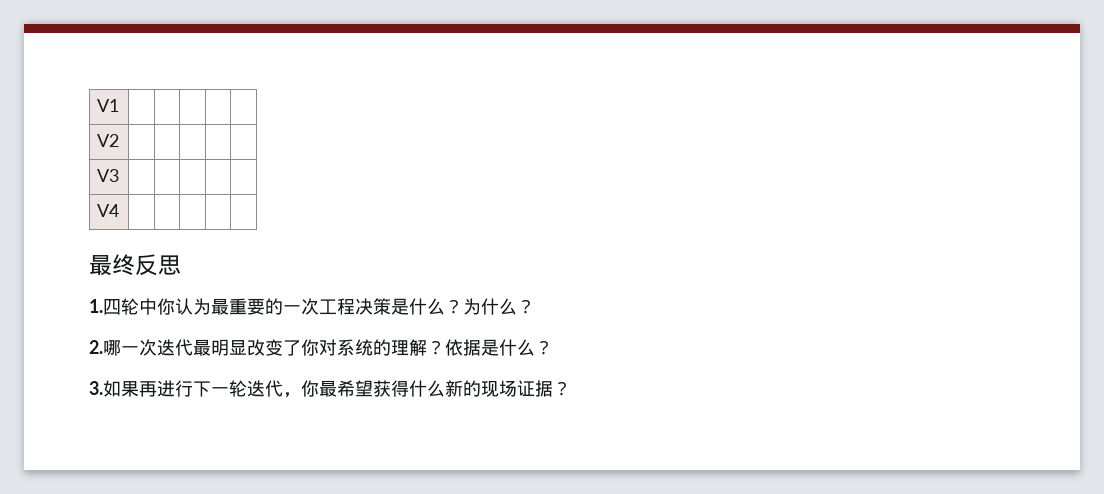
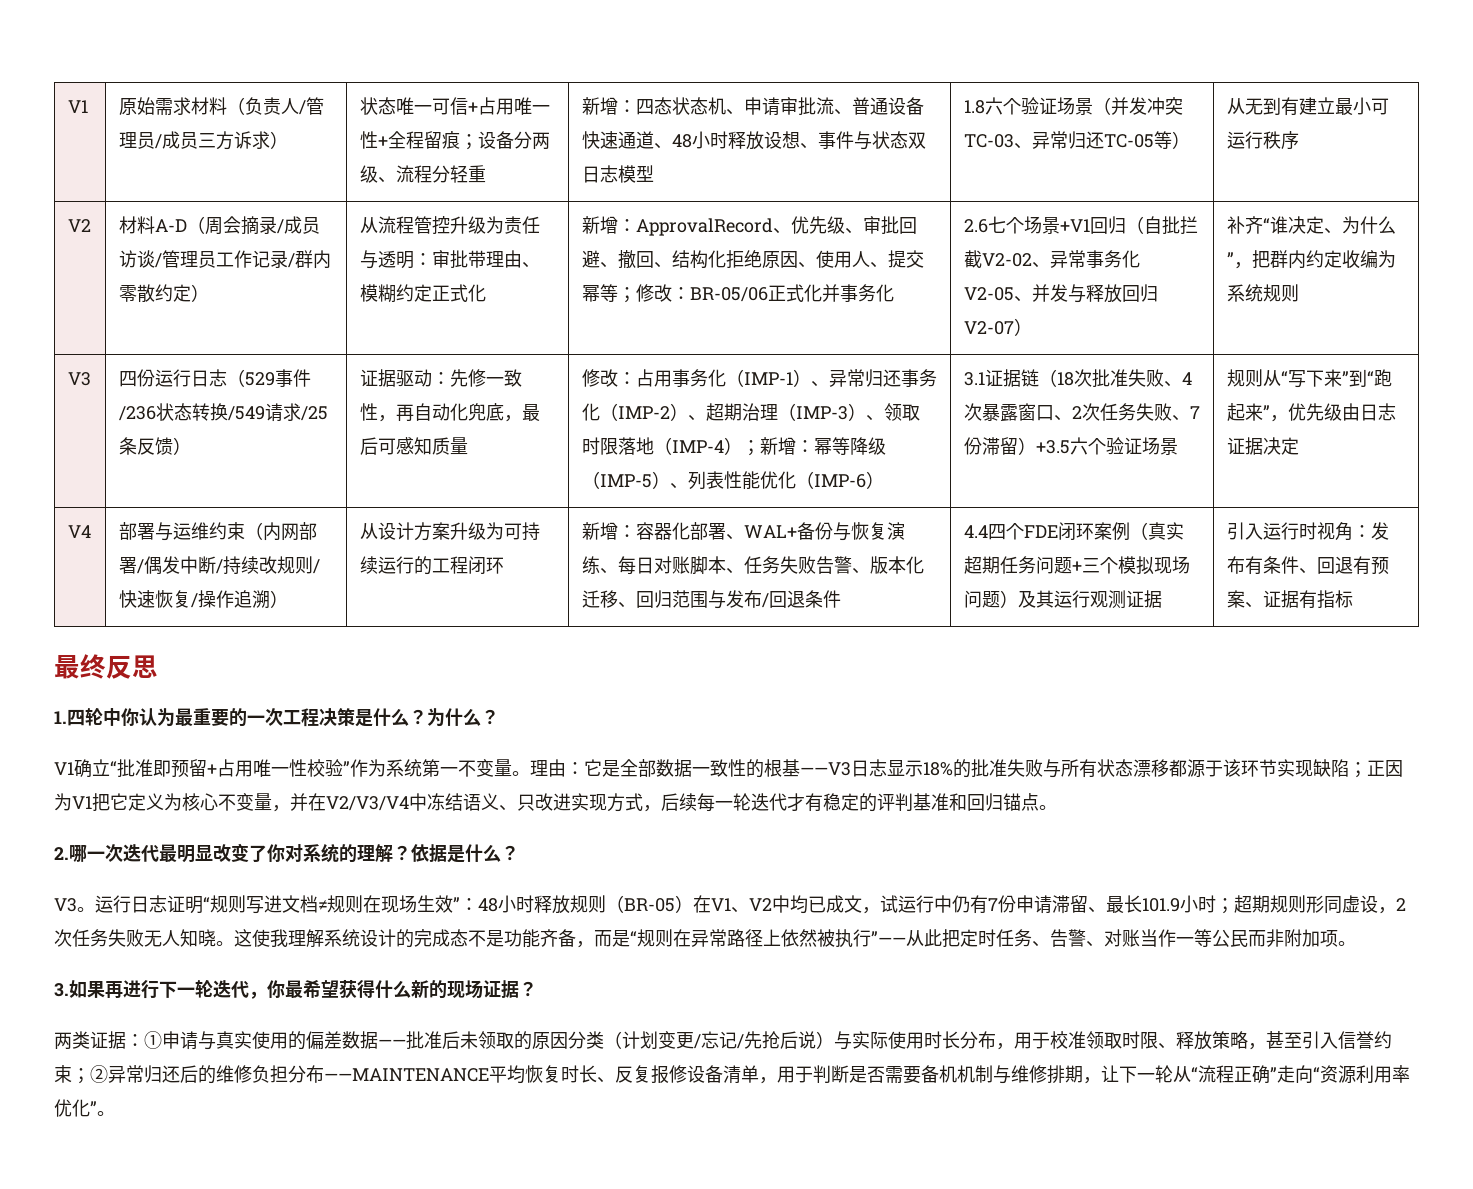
[97,134,120,147] [97,169,120,182] [97,204,120,217] | | | | // V2 | | | | | // V3 | | | | | // V4 | | | | | -> [118,97,324,115] [118,131,288,150] [359,97,550,115] [359,131,550,150] [359,165,486,183] [581,97,924,116] [581,131,926,150] [581,165,654,183] [963,97,1183,115] [963,131,1190,149] [1226,97,1389,116] [1226,131,1299,150] [67,219,91,232] [118,216,320,235] [118,250,331,269] [118,284,209,303] [359,216,540,235] [359,250,540,269] [359,284,486,303] [581,216,917,236] [581,250,924,269] [581,284,894,303] [963,216,1198,235] [963,250,1140,268] [963,284,1158,303] [963,318,1032,336] [1226,216,1396,234] [1226,250,1396,269] [1226,284,1299,302] [67,372,91,386] [118,369,311,387] [118,403,328,422] [118,437,191,455] [359,369,522,387] [359,403,540,422] [359,437,468,455] [581,369,937,387] [581,403,920,421] [581,437,886,456] [581,471,884,490] [963,369,1192,388] [963,403,1200,421] [963,437,1178,456] [1226,369,1392,388] [1226,403,1396,422] [1226,437,1299,455] [67,525,91,538] [118,522,317,541] [118,556,320,575] [118,590,288,608] [359,522,540,541] [359,556,504,575] [581,522,905,541] [581,556,924,575] [581,590,841,609] [963,522,1184,541] [963,556,1190,575] [963,590,1162,609] [1226,522,1389,541] [1226,556,1389,575] [1226,590,1353,609] 原始需求材料（负责人/管理员/成员三方诉求） | 状态唯一可信+占用唯一性+全程留痕；设备分两级、流程分轻重 | 新增：四态状态机、申请审批流、普通设备快速通道、48小时释放设想、事件与状态双日志模型 | 1.8六个验证场景（并发冲突TC-03、异常归还TC-05等） | 从无到有建立最小可运行秩序 // V2 | 材料A-D（周会摘录/成员访谈/管理员工作记录/群内零散约定） | 从流程管控升级为责任与透明：审批带理由、模糊约定正式化 | 新增：ApprovalRecord、优先级、审批回避、撤回、结构化拒绝原因、使用人、提交幂等；修改：BR-05/06正式化并事务化 | 2.6七个场景+V1回归（自批拦截V2-02、异常事务化V2-05、并发与释放回归V2-07） | 补齐“谁决定、为什么”，把群内约定收编为系统规则 // V3 | 四份运行日志（529事件/236状态转换/549请求/25条反馈） | 证据驱动：先修一致性，再自动化兜底，最后可感知质量 | 修改：占用事务化（IMP-1）、异常归还事务化（IMP-2）、超期治理（IMP-3）、领取时限落地（IMP-4）；新增：幂等降级（IMP-5）、列表性能优化（IMP-6） | 3.1证据链（18次批准失败、4次暴露窗口、2次任务失败、7份滞留）+3.5六个验证场景 | 规则从“写下来”到“跑起来”，优先级由日志证据决定 // V4 | 部署与运维约束（内网部署/偶发中断/持续改规则/快速恢复/操作追溯） | 从设计方案升级为可持续运行的工程闭环 | 新增：容器化部署、WAL+备份与恢复演练、每日对账脚本、任务失败告警、版本化迁移、回归范围与发布/回退条件 | 4.4四个FDE闭环案例（真实超期任务问题+三个模拟现场问题）及其运行观测证据 | 引入运行时视角：发布有条件、回退有预案、证据有指标
(535, 306) none -> [54,759,1403,778] [54,793,1057,812] // V1确立“批准即预留+占用唯一性校验”作为系统第一不变量。理由：它是全部数据一致性的根基——V3日志显示18%的批准失败与所有状态漂移都源于该环节实现缺陷；正因为V1把它定义为核心不变量，并在V2/V3/V4中冻结语义、只改进实现方式，后续每一轮迭代才有稳定的评判基准和回归锚点。
(553, 347) none -> [54,895,1406,914] [54,929,1356,948] // V3。运行日志证明“规则写进文档≠规则在现场生效”：48小时释放规则（BR-05）在V1、V2中均已成文，试运行中仍有7份申请滞留、最长101.9小时；超期规则形同虚设，2次任务失败无人知晓。这使我理解系统设计的完成态不是功能齐备，而是“规则在异常路径上依然被执行”——从此把定时任务、告警、对账当作一等公民而非附加项。
(571, 388) none -> [54,1031,1392,1050] [54,1065,1410,1084] [54,1099,115,1117] // 两类证据：①申请与真实使用的偏差数据——批准后未领取的原因分类（计划变更/忘记/先抢后说）与实际使用时长分布，用于校准领取时限、释放策略，甚至引入信誉约束；②异常归还后的维修负担分布——MAINTENANCE平均恢复时长、反复报修设备清单，用于判断是否需要备机机制与维修排期，让下一轮从“流程正确”走向“资源利用率优化”。

